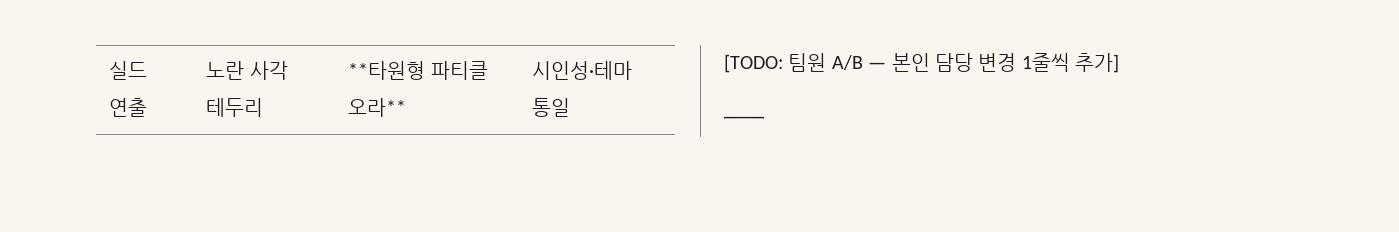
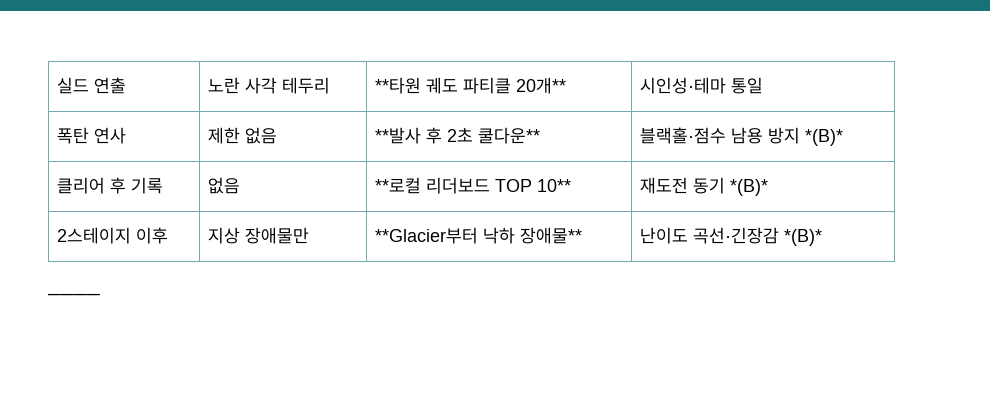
[348,61,488,80] [348,98,407,117] [532,61,633,80] [532,98,571,117] [724,53,1120,73] **타원형 파티클 오라** | 시인성·테마 통일 // [TODO: 팀원 A/B — 본인 담당 변경 1줄씩 추가] -> [374,77,566,94] [639,77,763,94] [56,127,126,144] [207,127,277,144] [374,127,540,144] [639,127,843,146] [56,177,163,194] [207,177,240,194] [374,177,571,194] [639,177,768,196] [56,227,168,244] [207,227,309,244] [374,227,582,244] [639,227,822,246] **타원 궤도 파티클 20개** | 시인성·테마 통일 // 폭탄 연사 | 제한 없음 | **발사 후 2초 쿨다운** | 블랙홀·점수 남용 방지 *(B)* // 클리어 후 기록 | 없음 | **로컬 리더보드 TOP 10** | 재도전 동기 *(B)* // 2스테이지 이후 | 지상 장애물만 | **Glacier부터 낙하 장애물** | 난이도 곡선·긴장감 *(B)*

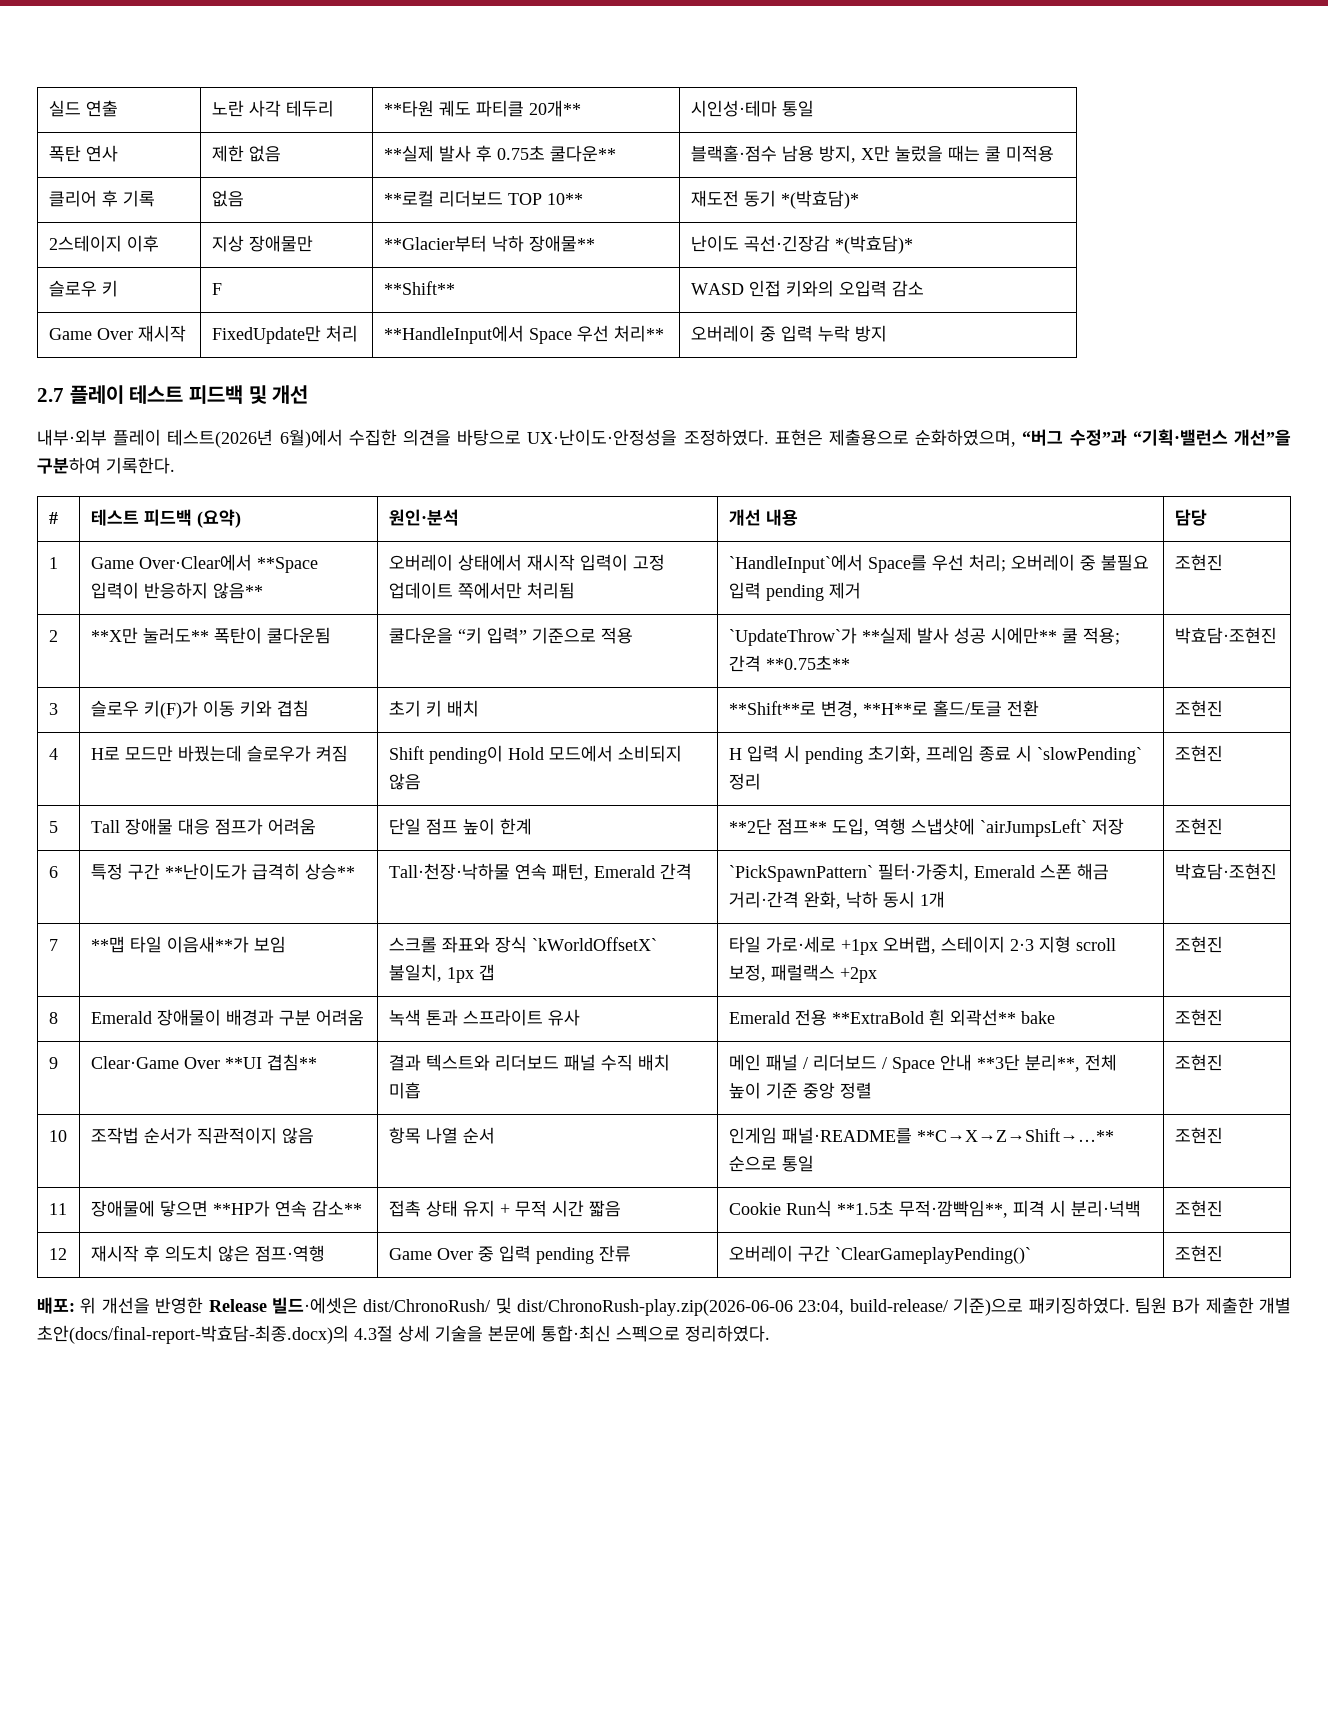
[374,127,473,144] **발사 후 2초 -> [383,145,545,162] **실제 발사 후 0.75초
[767,127,843,146] 방지 *(B)* -> [818,145,1054,163] 방지, X만 눌렀을 때는 쿨 미적용
[729,179,768,196] *(B)* -> [780,190,859,209] *(박효담)*
[783,229,822,246] [47,293,100,300] *(B)* // ──── -> [834,235,913,254] [48,280,118,297] [211,283,222,295] [383,281,455,295] [690,280,924,297] [48,325,186,342] [211,325,358,344] [383,325,664,344] [690,325,887,342] [37,385,309,404] [37,429,1292,448] [37,457,175,474] [48,512,58,524] [90,509,241,528] [388,509,459,526] [728,509,798,526] [1174,509,1207,526] [48,557,58,569] [90,554,318,573] [90,582,263,599] [388,554,665,571] [388,582,575,599] [728,554,1149,573] [728,582,861,601] [1174,554,1223,571] [48,630,58,642] [90,627,331,644] [388,627,633,644] [728,627,1120,646] [728,655,850,672] [1174,627,1277,644] [48,703,58,715] [90,700,309,719] [388,700,479,717] [728,700,1039,718] [1174,700,1223,717] [48,748,58,760] [90,745,348,762] [388,745,682,764] [388,773,421,790] [728,745,1142,764] [728,773,761,790] [1174,745,1223,762] [48,821,58,833] [90,818,316,835] [388,818,532,835] [728,818,1124,837] [1174,818,1223,835] [48,866,58,878] [90,863,355,880] [388,863,692,881] [728,863,1109,882] [728,891,945,909] [1174,863,1277,880] [48,939,58,951] [90,936,286,953] [388,936,657,953] [388,964,495,983] [728,936,1116,955] [728,964,877,983] [1174,936,1223,953] [48,1012,58,1024] [90,1009,364,1026] [388,1009,580,1026] [728,1009,1055,1026] [1174,1009,1223,1026] [48,1057,58,1069] [90,1054,317,1071] [388,1054,670,1071] [388,1082,421,1099] [728,1054,1117,1073] [728,1082,872,1099] [1174,1054,1223,1071] [48,1130,67,1142] [90,1127,314,1144] [388,1127,495,1144] [728,1127,1114,1144] [728,1155,814,1172] [1174,1127,1223,1144] [48,1203,67,1215] [90,1200,362,1217] [388,1200,621,1217] [728,1200,1141,1218] [1174,1200,1223,1217] [48,1248,67,1260] [90,1245,325,1262] [388,1245,631,1264] [728,1245,1031,1264] [1174,1245,1223,1262] [37,1297,1291,1316] [37,1325,770,1344] *(박효담)* // 슬로우 키 | F | **Shift** | WASD 인접 키와의 오입력 감소 // Game Over 재시작 | FixedUpdate만 처리 | **HandleInput에서 Space 우선 처리** | 오버레이 중 입력 누락 방지 // 2.7 플레이 테스트 피드백 및 개선 // 내부·외부 플레이 테스트(2026년 6월)에서 수집한 의견을 바탕으로 UX·난이도·안정성을 조정하였다. 표현은 제출용으로 순화하였으며, “버그 수정”과 “기획·밸런스 개선”을 구분하여 기록한다. // # | 테스트 피드백 (요약) | 원인·분석 | 개선 내용 | 담당 // 1 | Game Over·Clear에서 **Space 입력이 반응하지 않음** | 오버레이 상태에서 재시작 입력이 고정 업데이트 쪽에서만 처리됨 | `HandleInput`에서 Space를 우선 처리; 오버레이 중 불필요 입력 pending 제거 | 조현진 // 2 | **X만 눌러도** 폭탄이 쿨다운됨 | 쿨다운을 “키 입력” 기준으로 적용 | `UpdateThrow`가 **실제 발사 성공 시에만** 쿨 적용; 간격 **0.75초** | 박효담·조현진 // 3 | 슬로우 키(F)가 이동 키와 겹침 | 초기 키 배치 | **Shift**로 변경, **H**로 홀드/토글 전환 | 조현진 // 4 | H로 모드만 바꿨는데 슬로우가 켜짐 | Shift pending이 Hold 모드에서 소비되지 않음 | H 입력 시 pending 초기화, 프레임 종료 시 `slowPending` 정리 | 조현진 // 5 | Tall 장애물 대응 점프가 어려움 | 단일 점프 높이 한계 | **2단 점프** 도입, 역행 스냅샷에 `airJumpsLeft` 저장 | 조현진 // 6 | 특정 구간 **난이도가 급격히 상승** | Tall·천장·낙하물 연속 패턴, Emerald 간격 | `PickSpawnPattern` 필터·가중치, Emerald 스폰 해금 거리·간격 완화, 낙하 동시 1개 | 박효담·조현진 // 7 | **맵 타일 이음새**가 보임 | 스크롤 좌표와 장식 `kWorldOffsetX` 불일치, 1px 갭 | 타일 가로·세로 +1px 오버랩, 스테이지 2·3 지형 scroll 보정, 패럴랙스 +2px | 조현진 // 8 | Emerald 장애물이 배경과 구분 어려움 | 녹색 톤과 스프라이트 유사 | Emerald 전용 **ExtraBold 흰 외곽선** bake | 조현진 // 9 | Clear·Game Over **UI 겹침** | 결과 텍스트와 리더보드 패널 수직 배치 미흡 | 메인 패널 / 리더보드 / Space 안내 **3단 분리**, 전체 높이 기준 중앙 정렬 | 조현진 // 10 | 조작법 순서가 직관적이지 않음 | 항목 나열 순서 | 인게임 패널·README를 **C→X→Z→Shift→…** 순으로 통일 | 조현진 // 11 | 장애물에 닿으면 **HP가 연속 감소** | 접촉 상태 유지 + 무적 시간 짧음 | Cookie Run식 **1.5초 무적·깜빡임**, 피격 시 분리·넉백 | 조현진 // 12 | 재시작 후 의도치 않은 점프·역행 | Game Over 중 입력 pending 잔류 | 오버레이 구간 `ClearGameplayPending()` | 조현진 // 배포: 위 개선을 반영한 Release 빌드·에셋은 dist/ChronoRush/ 및 dist/ChronoRush-play.zip(2026-06-06 23:04, build-release/ 기준)으로 패키징하였다. 팀원 B가 제출한 개별 초안(docs/final-report-박효담-최종.docx)의 4.3절 상세 기술을 본문에 통합·최신 스펙으로 정리하였다.

